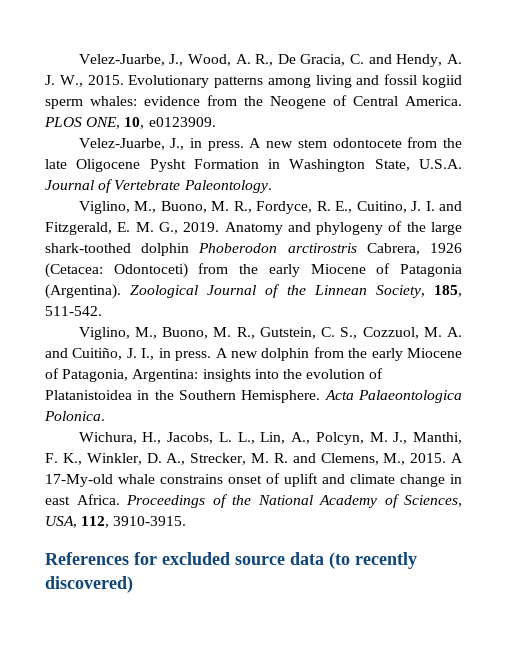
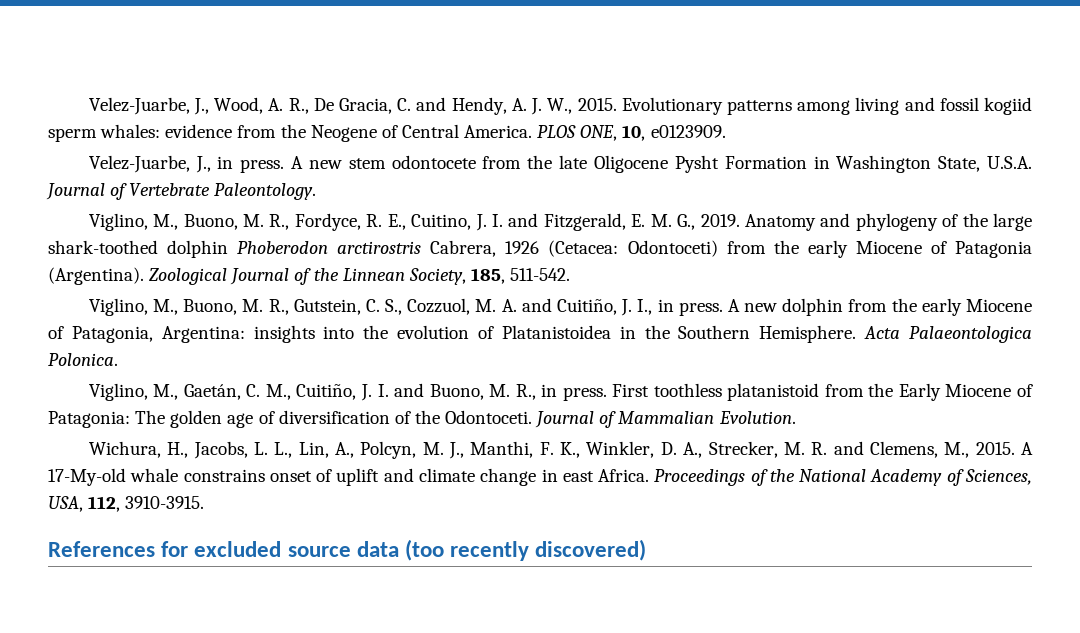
(105, 416) none -> [88,383,1033,401] [48,410,796,428] // Viglino, M., Gaetán, C. M., Cuitiño, J. I. and Buono, M. R., in press. First toothless platanistoid from the Early Miocene of Patagonia: The golden age of diversification of the Odontoceti. Journal of Mammalian Evolution.
[329,552,350,569] (to -> [405,539,445,561] (too

